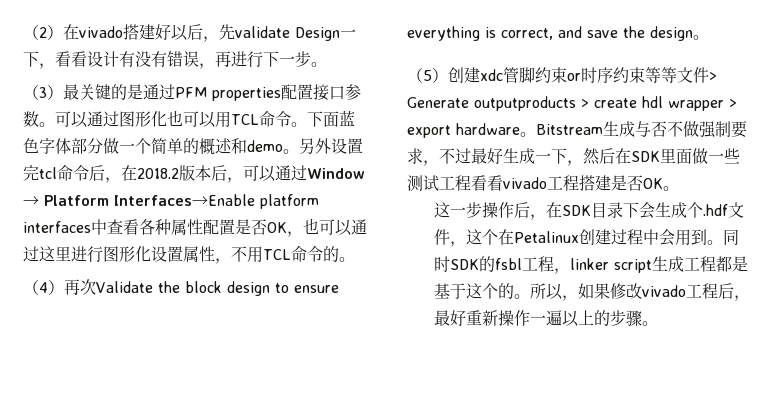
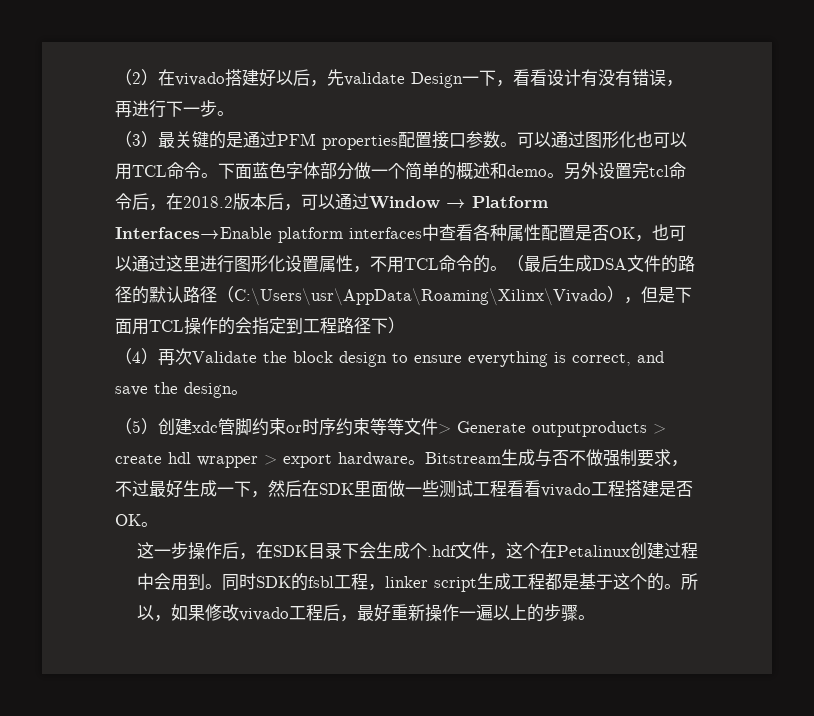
(355, 259) none -> [507,255,695,273] [115,286,692,306] [115,317,405,335] （最后生成DSA文件的路径的默认路径（C:\Users\usr\AppData\Roaming\Xilinx\Vivado），但是下面用TCL操作的会指定到工程路径下）

